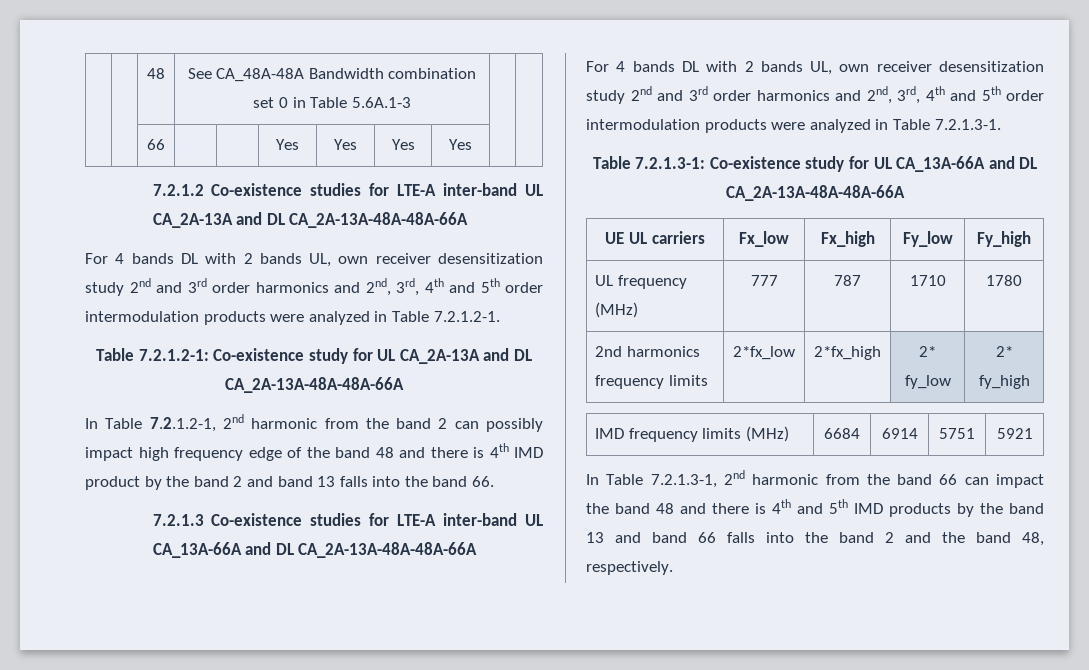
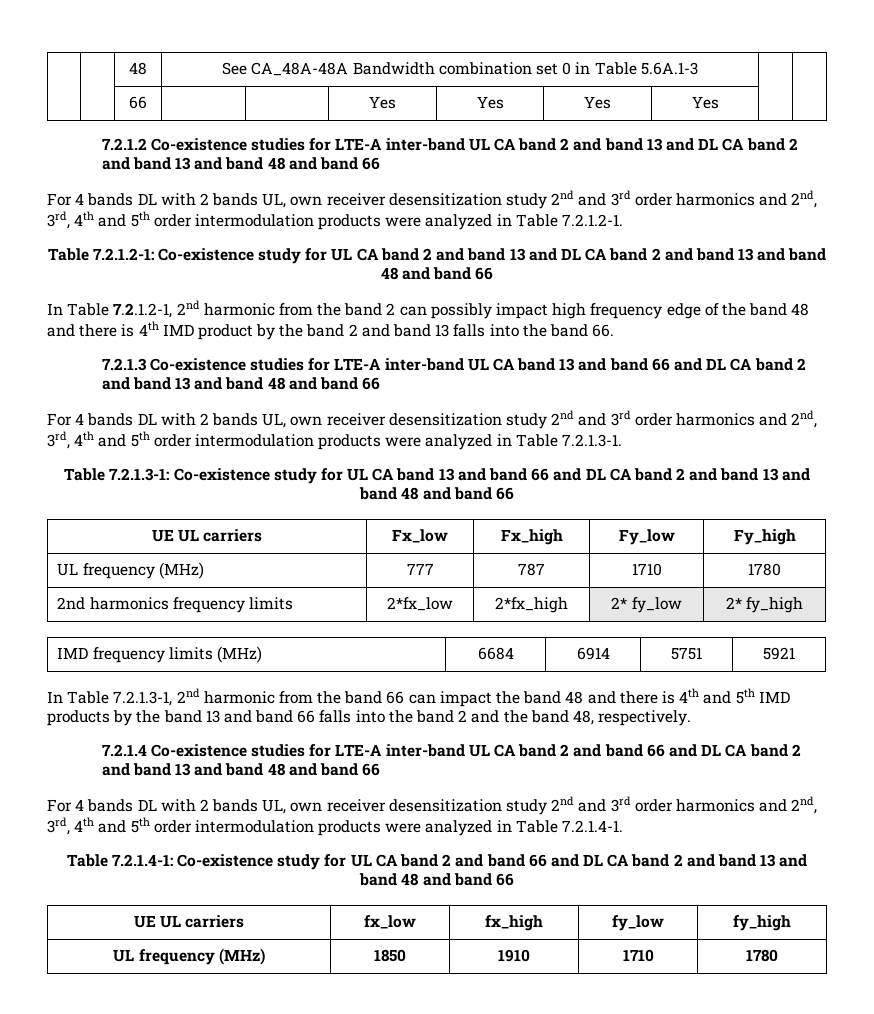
[152,212,469,228] CA_2A-13A and DL CA_2A-13A-48A-48A-66A -> [493,138,798,151] [101,157,381,170] CA band 2 and band 13 and DL CA band 2 and band 13 and band 48 and band 66
[399,348,532,364] [225,377,404,393] CA_2A-13A and DL CA_2A-13A-48A-48A-66A -> [356,248,827,261] [380,267,494,280] CA band 2 and band 13 and DL CA band 2 and band 13 and band 48 and band 66
[152,542,478,558] CA_13A-66A and DL CA_2A-13A-48A-48A-66A -> [492,358,806,371] [101,377,381,390] CA band 13 and band 66 and DL CA band 2 and band 13 and band 48 and band 66
[896,156,1038,172] [726,185,905,201] CA_13A-66A and DL CA_2A-13A-48A-48A-66A -> [372,468,810,481] [359,487,514,500] CA band 13 and band 66 and DL CA band 2 and band 13 and band 48 and band 66
(673, 568) none -> [101,744,801,757] [101,763,381,776] [47,796,818,815] [47,817,624,836] [66,854,808,870] [359,873,514,886] [133,915,245,928] [364,915,416,929] [485,915,543,931] [612,915,664,931] [733,915,791,931] [113,948,265,965] [374,949,406,962] [498,949,530,962] [622,949,654,962] [746,949,778,962] // 7.2.1.4 Co-existence studies for LTE-A inter-band UL CA band 2 and band 66 and DL CA band 2 and band 13 and band 48 and band 66 // For 4 bands DL with 2 bands UL, own receiver desensitization study 2nd and 3rd order harmonics and 2nd, 3rd, 4th and 5th order intermodulation products were analyzed in Table 7.2.1.4-1. // Table 7.2.1.4-1: Co-existence study for UL CA band 2 and band 66 and DL CA band 2 and band 13 and band 48 and band 66 // UE UL carriers | fx_low | fx_high | fy_low | fy_high // UL frequency (MHz) | 1850 | 1910 | 1710 | 1780

